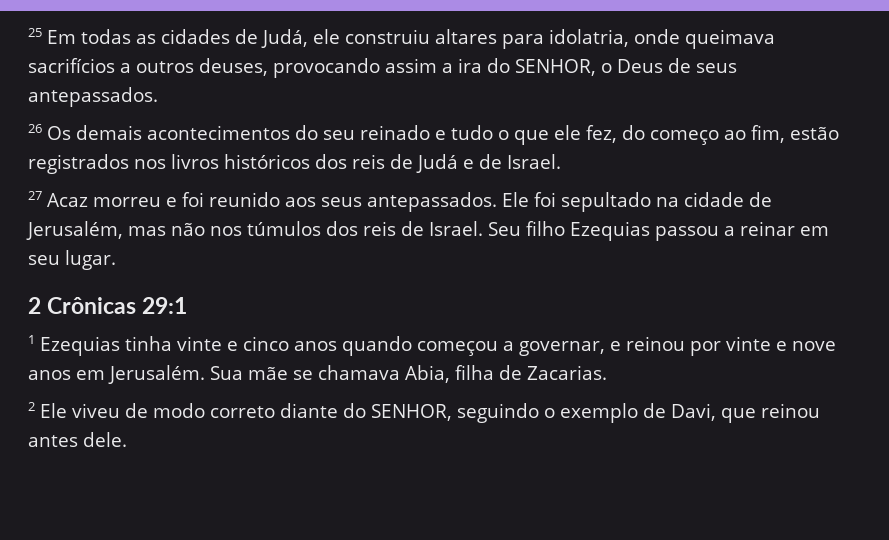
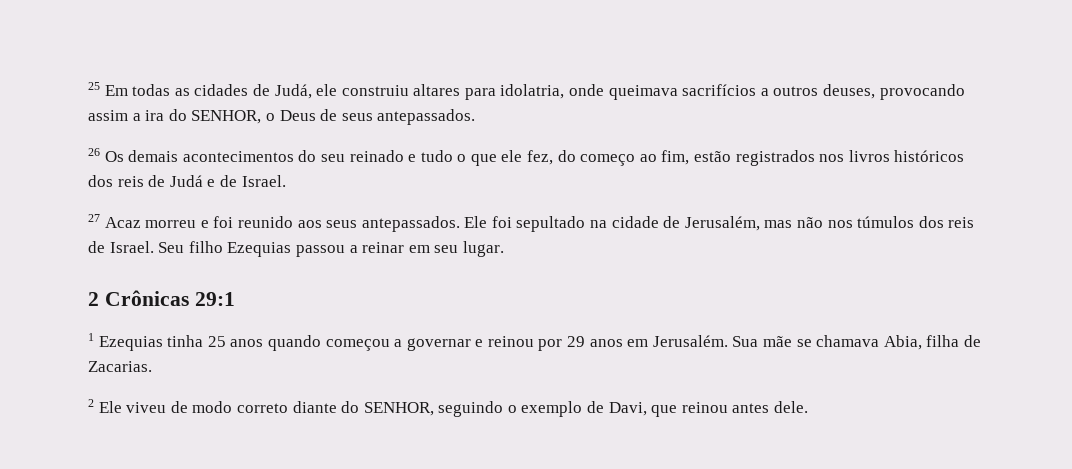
[177,336,289,351] vinte e cinco -> [207,336,226,347] 25
[519,341,605,356] governar, -> [406,338,471,351] governar
[726,336,836,351] vinte e nove -> [567,336,586,347] 29

